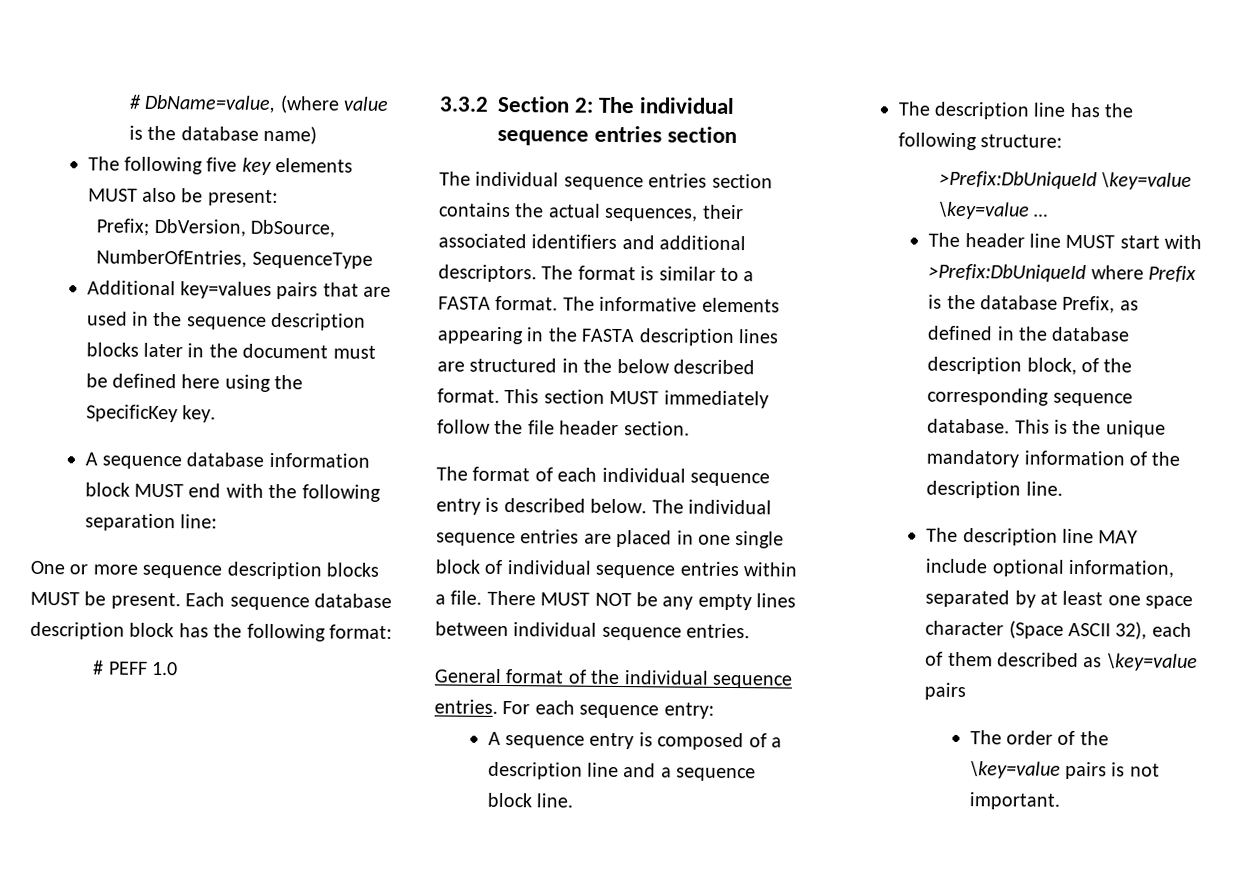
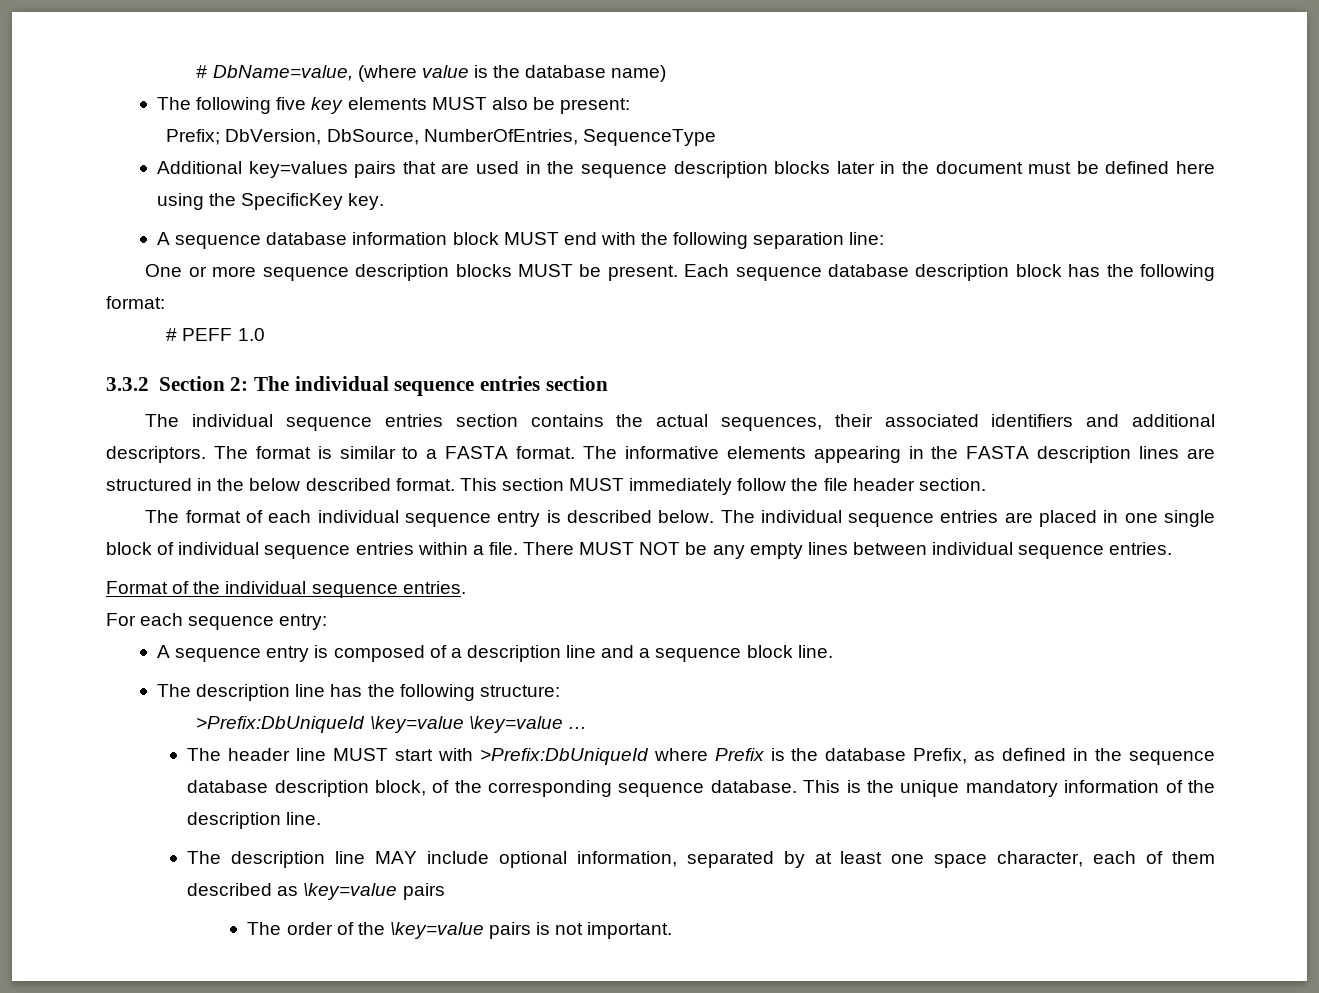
[434,668,565,684] General format -> [106,581,168,594] Format
(498, 706) none -> (466, 587) //
(1048, 333) none -> [1129,751,1215,765] sequence
[925,620,1148,640] character (Space ASCII 32), -> [997,851,1084,867] character,

